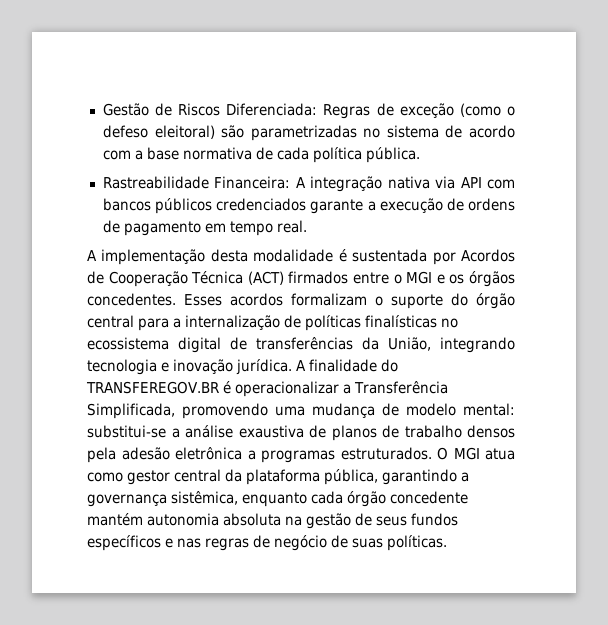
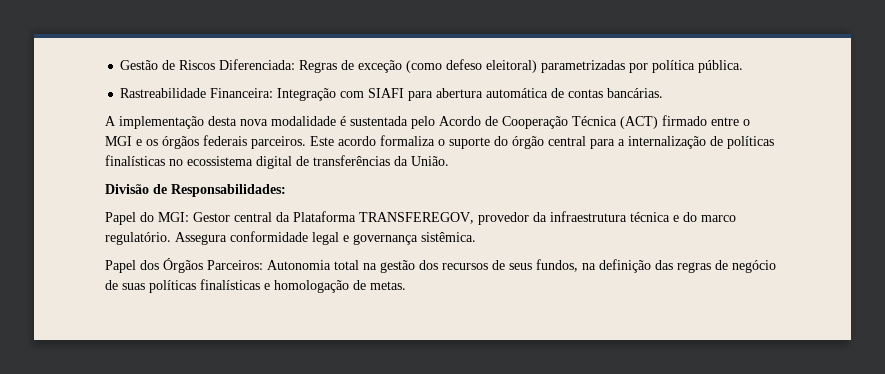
[507,106,516,116] o -> (443, 66) none
[221,125,515,141] [102,147,420,163] [102,176,515,192] [102,198,515,214] [102,220,307,236] são parametrizadas no sistema de acordo com a base normativa de cada política pública. // Rastreabilidade Financeira: A integração nativa via API com bancos públicos credenciados garante a execução de ordens de pagamento em tempo real. -> [541,60,744,73] [120,88,664,101] parametrizadas por política pública. // Rastreabilidade Financeira: Integração com SIAFI para abertura automática de contas bancárias.
(248, 255) none -> [240,119,268,126] nova
[432,249,515,265] por Acordos -> [411,116,481,129] pelo Acordo
[288,271,349,284] firmados -> [662,115,707,126] firmado
[87,293,367,306] concedentes. Esses acordos formalizam -> [203,135,435,149] federais parceiros. Este acordo formaliza
[388,337,515,353] [87,359,398,375] [86,381,448,397] [87,403,515,419] [87,425,515,441] [87,447,515,463] [87,469,469,485] [87,491,468,507] [87,513,458,529] [87,535,201,551] União, integrando tecnologia e inovação jurídica. A finalidade do TRANSFEREGOV.BR é operacionalizar a Transferência Simplificada, promovendo uma mudança de modelo mental: substitui-se a análise exaustiva de planos de trabalho densos pela adesão eletrônica a programas estruturados. O MGI atua como gestor central da plataforma pública, garantindo a governança sistêmica, enquanto cada órgão concedente mantém autonomia absoluta na gestão de seus fundos específicos e nas -> [411,156,449,166] [105,184,286,197] [105,211,736,225] [105,231,476,245] [105,258,673,273] União. // Divisão de Responsabilidades: // Papel do MGI: Gestor central da Plataforma TRANSFEREGOV, provedor da infraestrutura técnica e do marco regulatório. Assegura conformidade legal e governança sistêmica. // Papel dos Órgãos Parceiros: Autonomia total na gestão dos recursos de seus fundos, na definição das
[387,535,447,551] políticas. -> [149,279,406,293] políticas finalísticas e homologação de metas.

